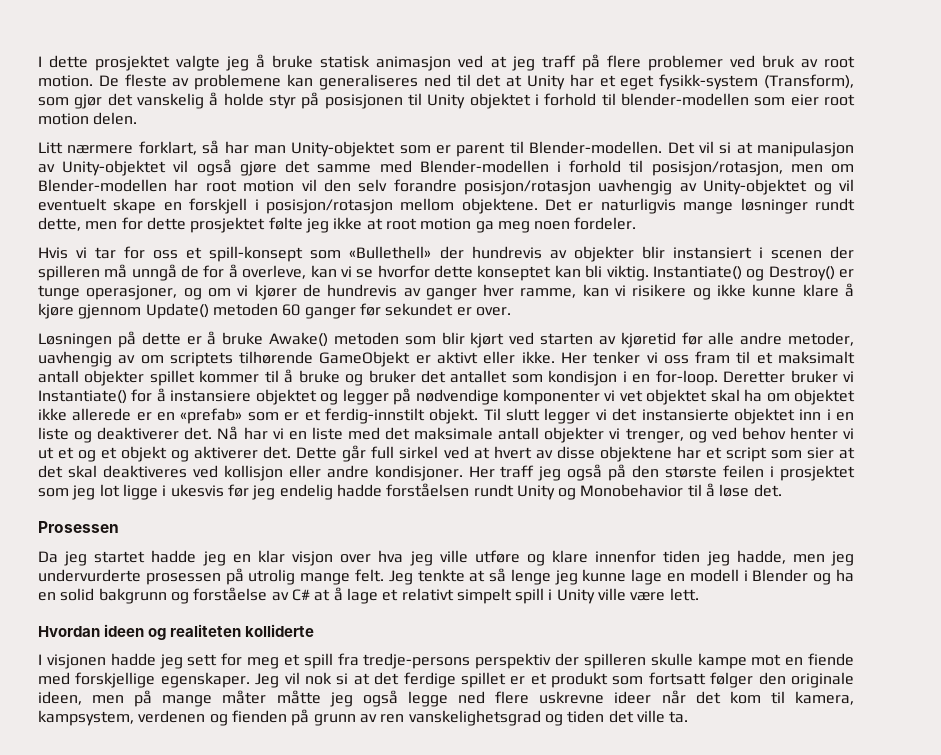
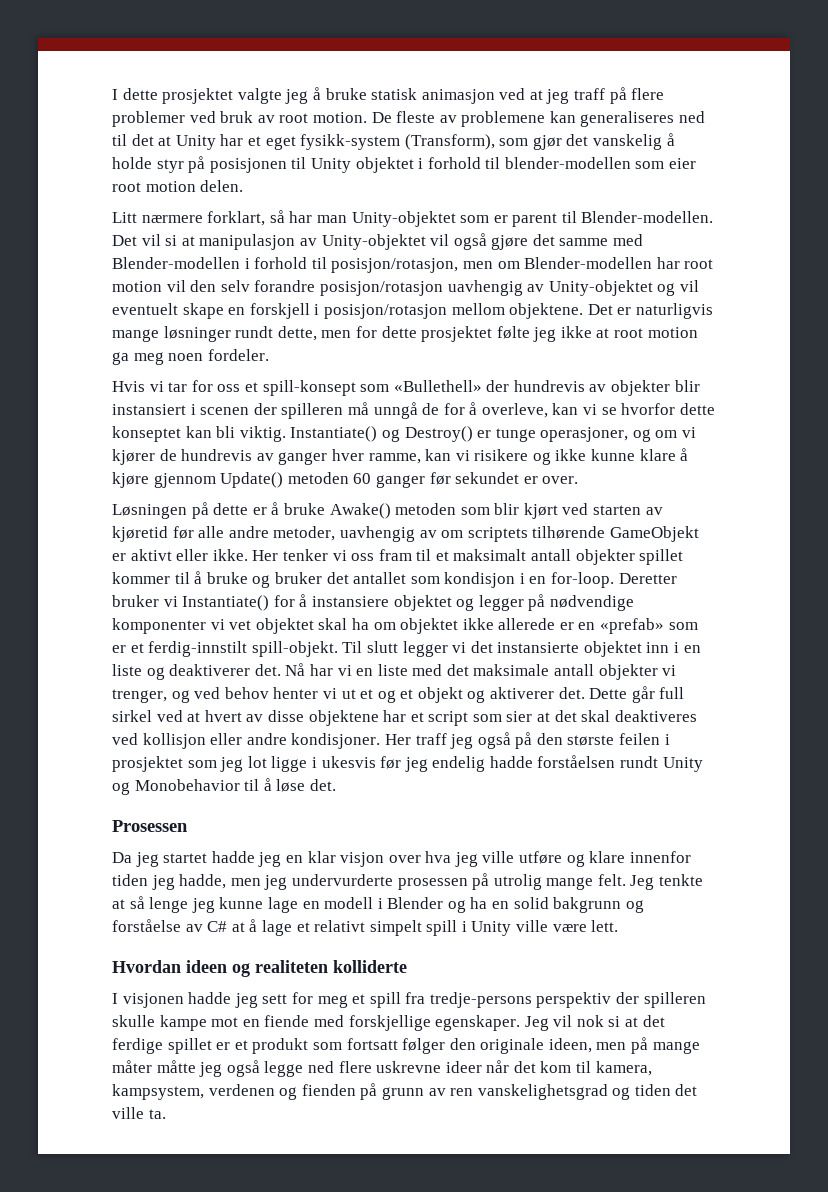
[429,408,479,424] objekt. -> [251,641,338,657] spill-objekt.

